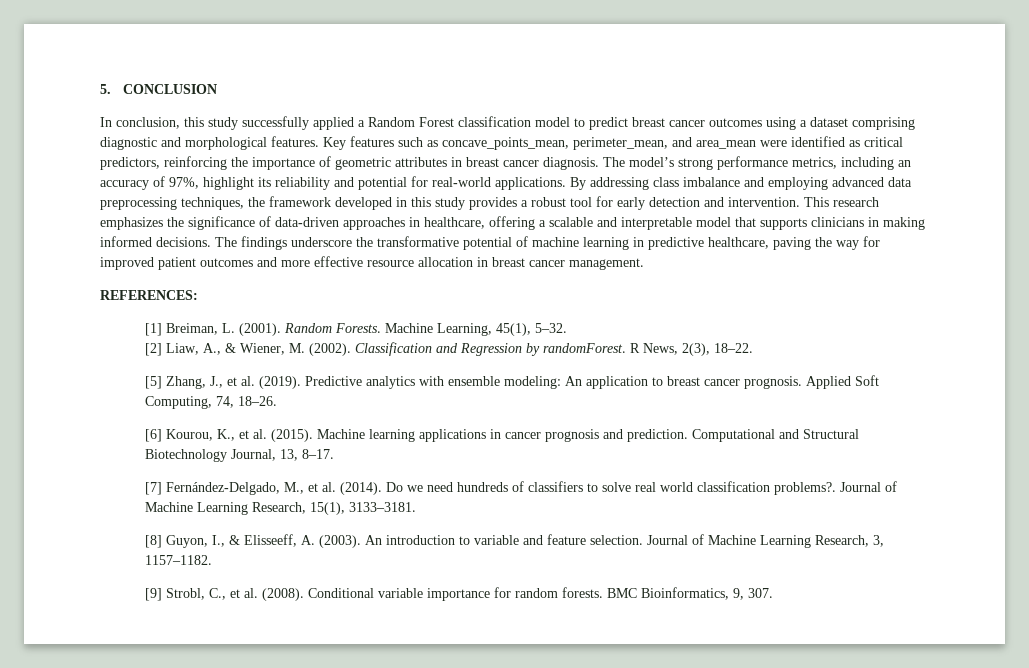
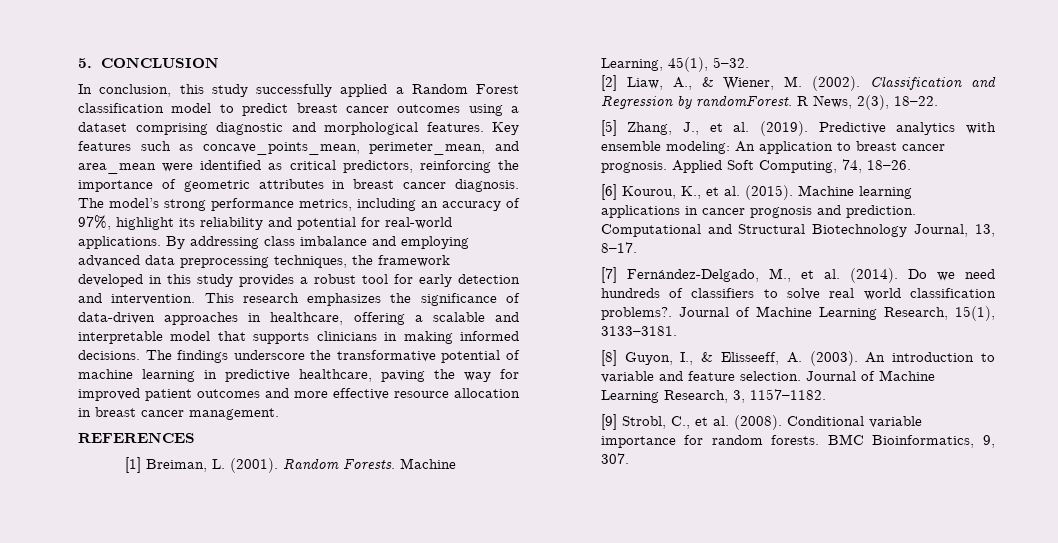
[100,290,198,300] REFERENCES: -> [78,432,195,443] REFERENCES

